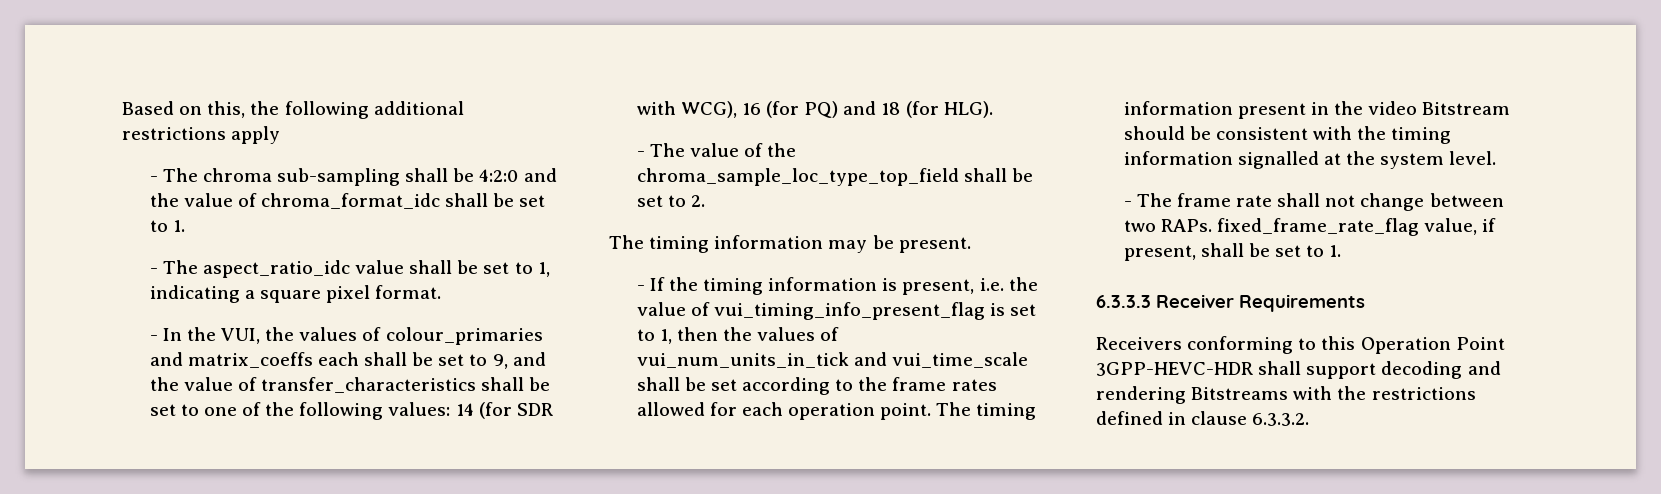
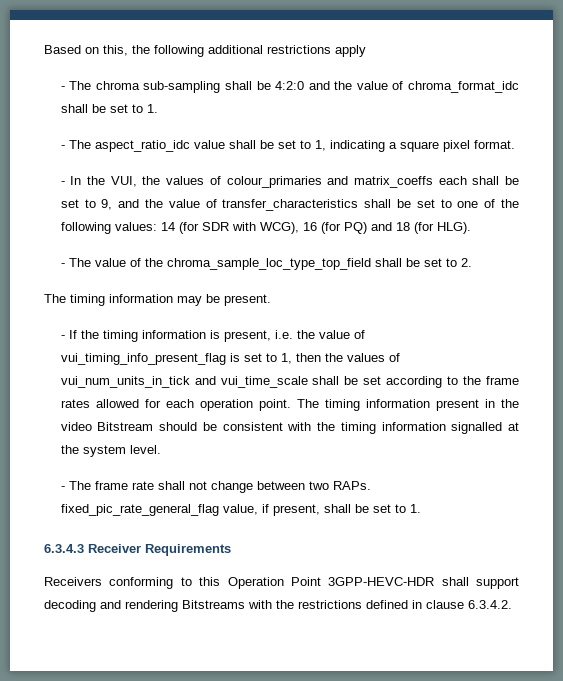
[1216,218,1419,236] fixed_frame_rate_flag -> [60,504,219,516] fixed_pic_rate_general_flag
[1096,295,1151,308] 6.3.3.3 -> [44,544,84,553] 6.3.4.3
[1252,413,1310,426] 6.3.3.2. -> [468,600,512,609] 6.3.4.2.

